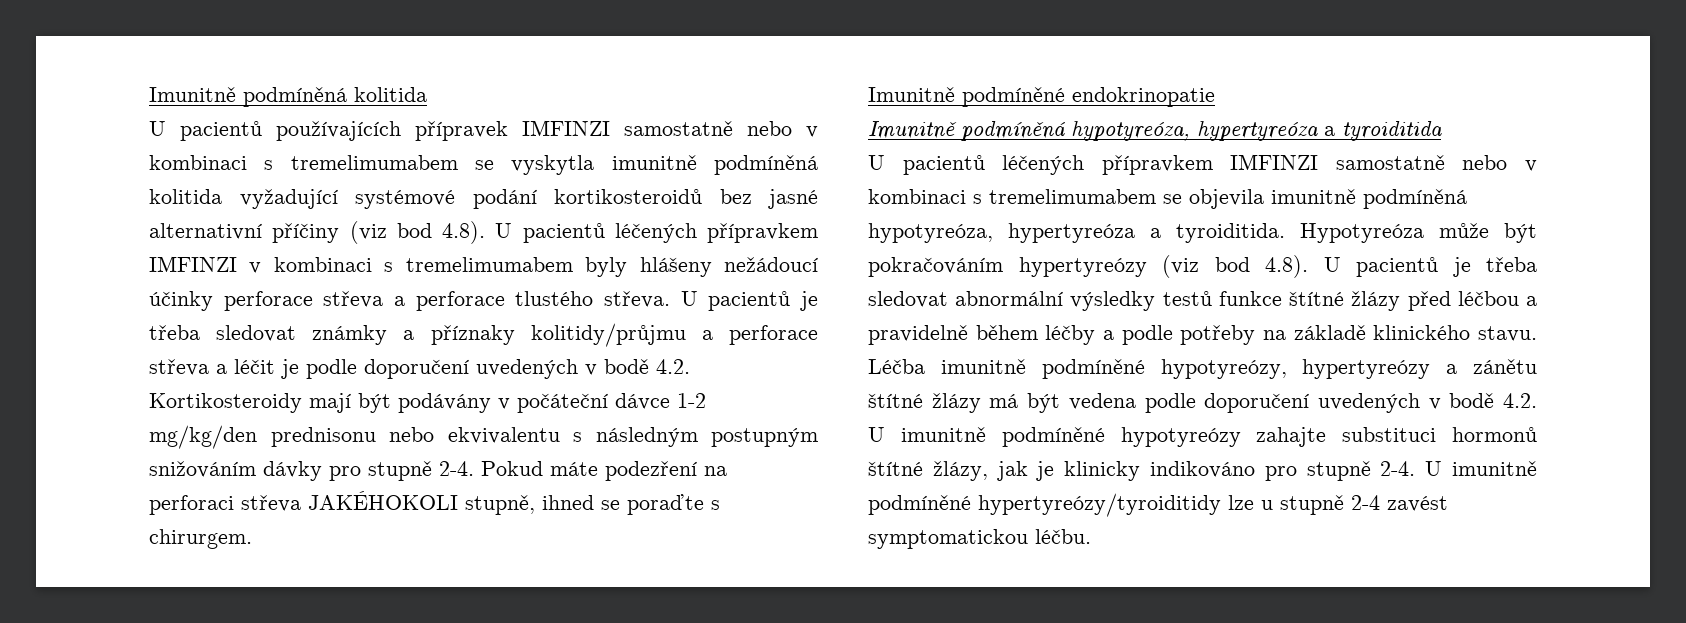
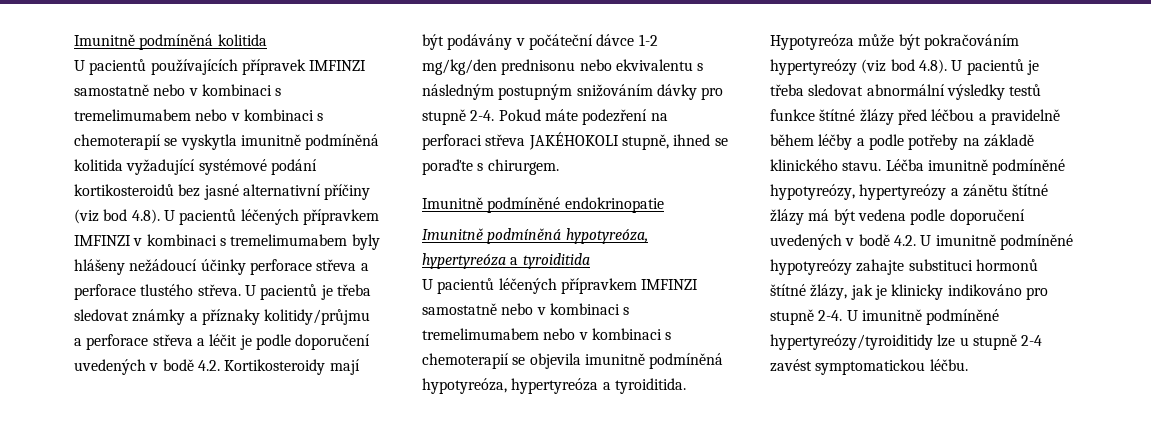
(458, 162) none -> [195,109,324,121] [74,134,161,150] nebo v kombinaci s chemoterapií
(1156, 196) none -> [543,328,672,340] [422,353,509,369] nebo v kombinaci s chemoterapií

